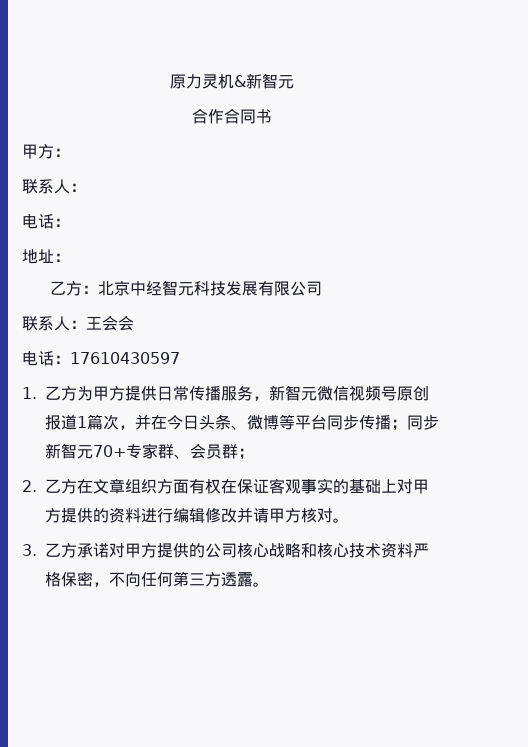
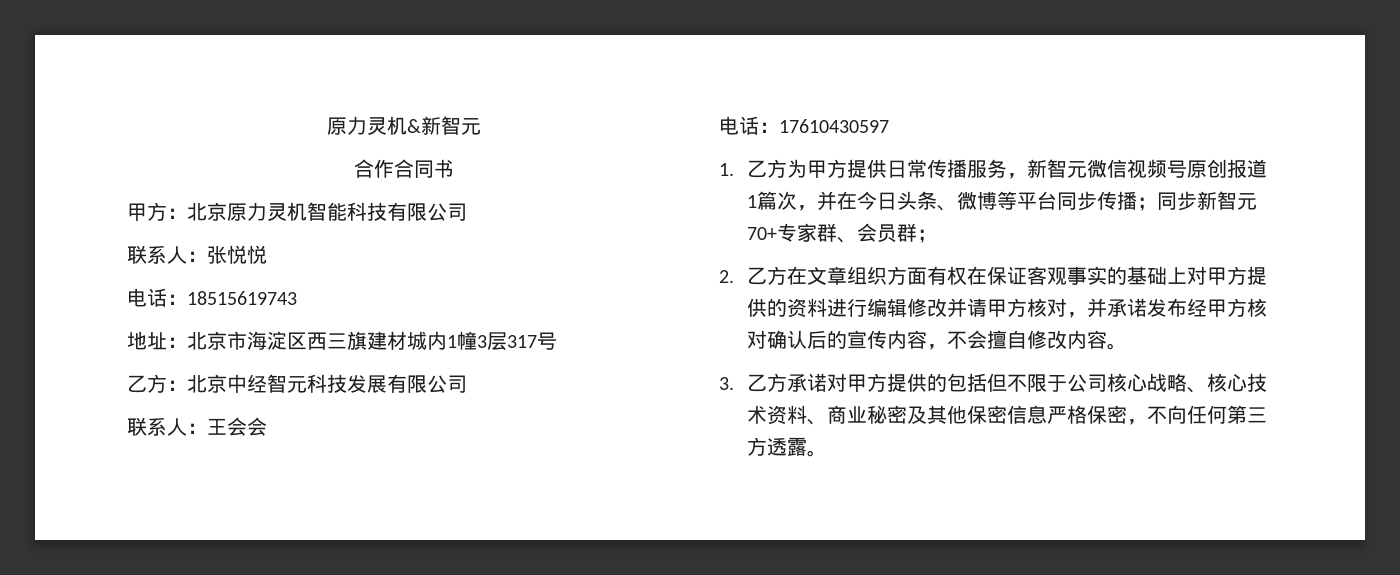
[22,179,86,194] [22,214,70,229] // 联系人： // 电话： -> [187,202,467,221] [127,245,267,264] [127,288,297,307] 北京原力灵机智能科技有限公司 // 联系人：张悦悦 // 电话：18515619743
(70, 257) none -> [187,331,557,351] 北京市海淀区西三旗建材城内1幢3层317号
(333, 515) none -> [1066,298,1267,318] [746,330,1107,350] ，并承诺发布经甲方核对确认后的宣传内容，不会擅自修改内容
(205, 550) none -> [946,373,1067,392] 包括但不限于
[301,543,317,558] 和 -> [1186,387,1207,393] 、
(413, 550) none -> [806,405,1047,425] 、商业秘密及其他保密信息

